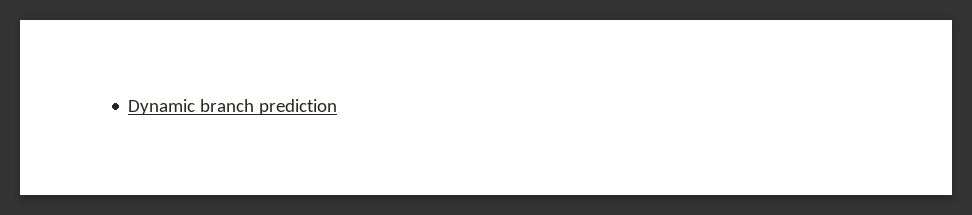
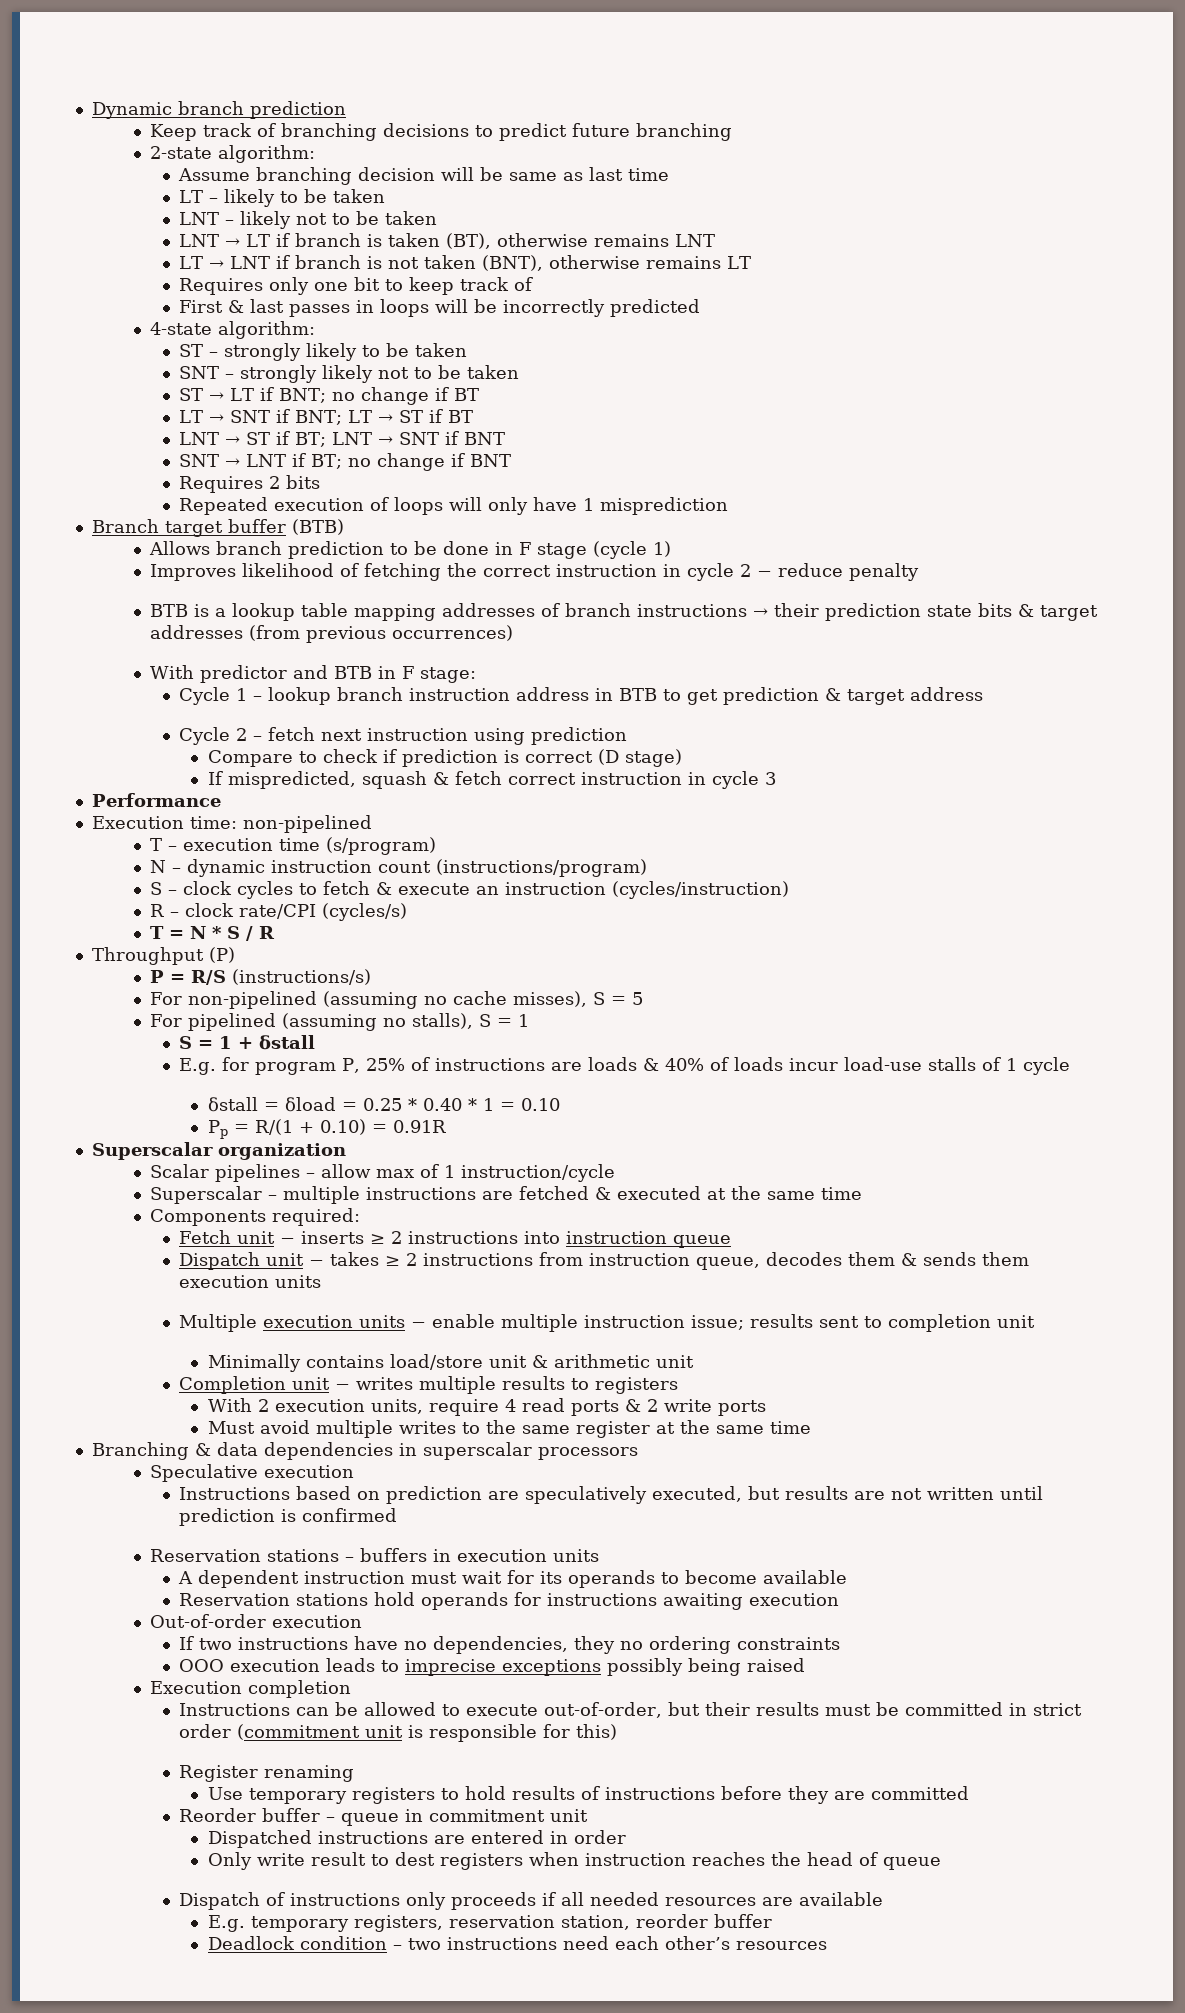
(338, 107) none -> [149,123,732,141] [149,145,315,163] [177,167,669,185] [178,189,385,207] [178,211,437,229] [178,233,715,249] [178,255,751,271] [178,277,533,295] [178,299,700,317] [149,321,315,339] [178,343,467,361] [178,365,519,383] [178,387,479,405] [178,409,473,425] [178,431,505,447] [178,453,511,471] [178,475,320,493] [178,497,728,515] [91,519,344,537] [148,541,671,559] [149,563,919,581] [149,603,1098,621] [149,625,513,643] [149,665,476,683] [178,687,983,705] [178,727,627,745] [207,749,682,767] [207,771,776,789] [91,793,221,807] [91,815,372,833] [149,837,436,855] [149,859,647,877] [149,881,789,899] [149,903,407,921] [149,926,275,941] [91,947,235,965] [149,969,371,985] [149,991,643,1009] [149,1013,529,1031] [178,1035,315,1050] [178,1057,1070,1075] [207,1097,560,1112] [207,1119,446,1139] [91,1142,346,1160] [149,1164,615,1182] [149,1186,862,1204] [149,1208,360,1226] [178,1230,731,1248] [178,1252,1029,1270] [178,1275,321,1288] [178,1314,1035,1332] [207,1354,694,1372] [178,1376,678,1394] [207,1398,766,1416] [207,1420,811,1438] [91,1442,638,1460] [149,1464,354,1482] [178,1486,1043,1504] [178,1508,397,1526] [149,1548,599,1562] [177,1570,847,1588] [178,1592,839,1610] [149,1614,362,1628] [178,1636,840,1654] [178,1658,805,1676] [149,1680,351,1698] [178,1702,1082,1718] [178,1724,617,1742] [178,1765,354,1782] [207,1786,969,1804] [178,1808,588,1826] [207,1830,626,1848] [207,1852,941,1870] [178,1892,883,1910] [207,1914,772,1932] [207,1936,827,1950] // Keep track of branching decisions to predict future branching // 2-state algorithm: // Assume branching decision will be same as last time // LT – likely to be taken // LNT – likely not to be taken // LNT → LT if branch is taken (BT), otherwise remains LNT // LT → LNT if branch is not taken (BNT), otherwise remains LT // Requires only one bit to keep track of // First & last passes in loops will be incorrectly predicted // 4-state algorithm: // ST – strongly likely to be taken // SNT – strongly likely not to be taken // ST → LT if BNT; no change if BT // LT → SNT if BNT; LT → ST if BT // LNT → ST if BT; LNT → SNT if BNT // SNT → LNT if BT; no change if BNT // Requires 2 bits // Repeated execution of loops will only have 1 misprediction // Branch target buffer (BTB) // Allows branch prediction to be done in F stage (cycle 1) // Improves likelihood of fetching the correct instruction in cycle 2 − reduce penalty // BTB is a lookup table mapping addresses of branch instructions → their prediction state bits & target addresses (from previous occurrences) // With predictor and BTB in F stage: // Cycle 1 – lookup branch instruction address in BTB to get prediction & target address // Cycle 2 – fetch next instruction using prediction // Compare to check if prediction is correct (D stage) // If mispredicted, squash & fetch correct instruction in cycle 3 // Performance // Execution time: non-pipelined // T – execution time (s/program) // N – dynamic instruction count (instructions/program) // S – clock cycles to fetch & execute an instruction (cycles/instruction) // R – clock rate/CPI (cycles/s) // T = N * S / R // Throughput (P) // P = R/S (instructions/s) // For non-pipelined (assuming no cache misses), S = 5 // For pipelined (assuming no stalls), S = 1 // S = 1 + δstall // E.g. for program P, 25% of instructions are loads & 40% of loads incur load-use stalls of 1 cycle // δstall = δload = 0.25 * 0.40 * 1 = 0.10 // Pp = R/(1 + 0.10) = 0.91R // Superscalar organization // Scalar pipelines – allow max of 1 instruction/cycle // Superscalar – multiple instructions are fetched & executed at the same time // Components required: // Fetch unit − inserts ≥ 2 instructions into instruction queue // Dispatch unit − takes ≥ 2 instructions from instruction queue, decodes them & sends them execution units // Multiple execution units − enable multiple instruction issue; results sent to completion unit // Minimally contains load/store unit & arithmetic unit // Completion unit − writes multiple results to registers // With 2 execution units, require 4 read ports & 2 write ports // Must avoid multiple writes to the same register at the same time // Branching & data dependencies in superscalar processors // Speculative execution // Instructions based on prediction are speculatively executed, but results are not written until prediction is confirmed // Reservation stations – buffers in execution units // A dependent instruction must wait for its operands to become available // Reservation stations hold operands for instructions awaiting execution // Out-of-order execution // If two instructions have no dependencies, they no ordering constraints // OOO execution leads to imprecise exceptions possibly being raised // Execution completion // Instructions can be allowed to execute out-of-order, but their results must be committed in strict order (commitment unit is responsible for this) // Register renaming // Use temporary registers to hold results of instructions before they are committed // Reorder buffer – queue in commitment unit // Dispatched instructions are entered in order // Only write result to dest registers when instruction reaches the head of queue // Dispatch of instructions only proceeds if all needed resources are available // E.g. temporary registers, reservation station, reorder buffer // Deadlock condition – two instructions need each other’s resources

